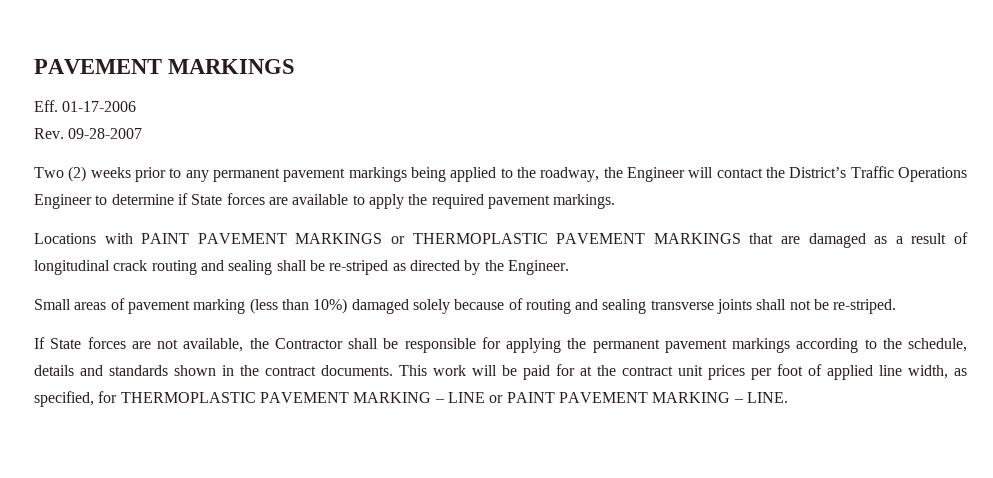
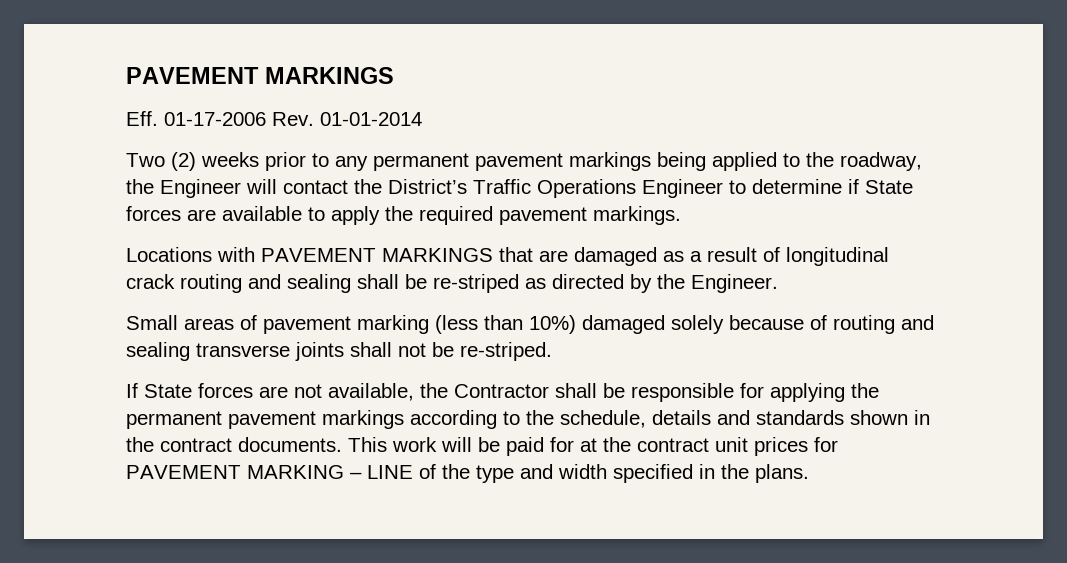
[34,128,143,139] // Rev. 09-28-2007 -> [272,112,422,126] Rev. 01-01-2014
[141,233,548,244] PAINT PAVEMENT MARKINGS or THERMOPLASTIC -> (255, 254) none
[751,364,967,380] [34,391,788,407] per foot of applied line width, as specified, for THERMOPLASTIC PAVEMENT MARKING – LINE or PAINT PAVEMENT MARKING – LINE. -> [814,437,838,452] [126,464,809,483] for PAVEMENT MARKING – LINE of the type and width specified in the plans.

